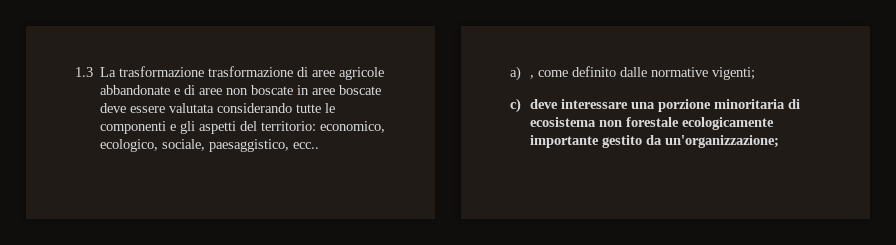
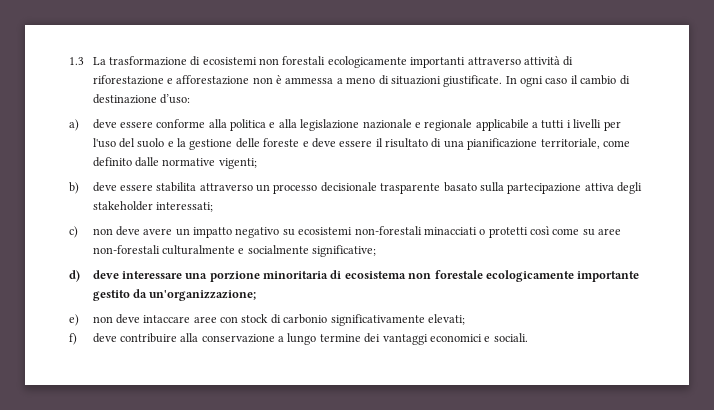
[208,66,385,80] [100,85,382,95] [100,103,336,113] [100,121,386,134] [100,139,320,152] [510,66,534,81] trasformazione di aree agricole abbandonate e di aree non boscate in aree boscate deve essere valutata considerando tutte le componenti e gli aspetti del territorio: economico, ecologico, sociale, paesaggistico, ecc.. // a) , -> [190,56,574,68] [92,75,630,87] [92,94,190,104] [69,119,621,131] [92,138,600,150] di ecosistemi non forestali ecologicamente importanti attraverso attività di riforestazione e afforestazione non è ammessa a meno di situazioni giustificate. In ogni caso il cambio di destinazione d’uso: // a) deve essere conforme alla politica e alla legislazione nazionale e regionale applicabile a tutti i livelli per l'uso del suolo e la gestione delle foreste e deve essere il risultato di una pianificazione territoriale,
[510,98,521,113] c) -> [69,182,643,194] [92,201,213,212] [69,226,622,238] [92,245,377,257] [69,270,80,282] b) deve essere stabilita attraverso un processo decisionale trasparente basato sulla partecipazione attiva degli stakeholder interessati; // c) non deve avere un impatto negativo su ecosistemi non-forestali minacciati o protetti così come su aree non-forestali culturalmente e socialmente significative; // d)
(779, 141) none -> [69,314,465,326] [69,333,528,345] // e) non deve intaccare aree con stock di carbonio significativamente elevati; // f) deve contribuire alla conservazione a lungo termine dei vantaggi economici e sociali.

